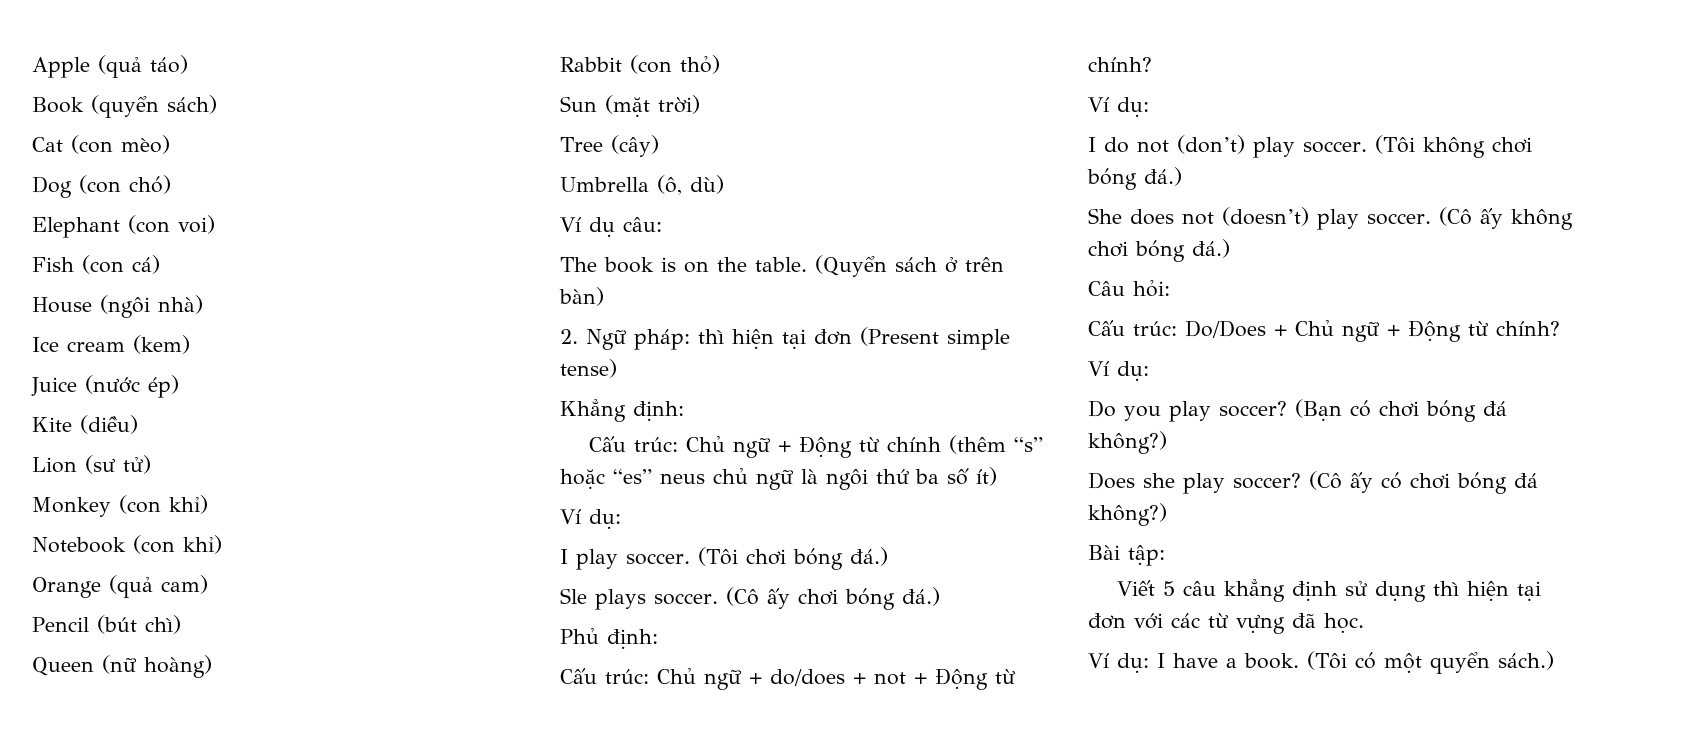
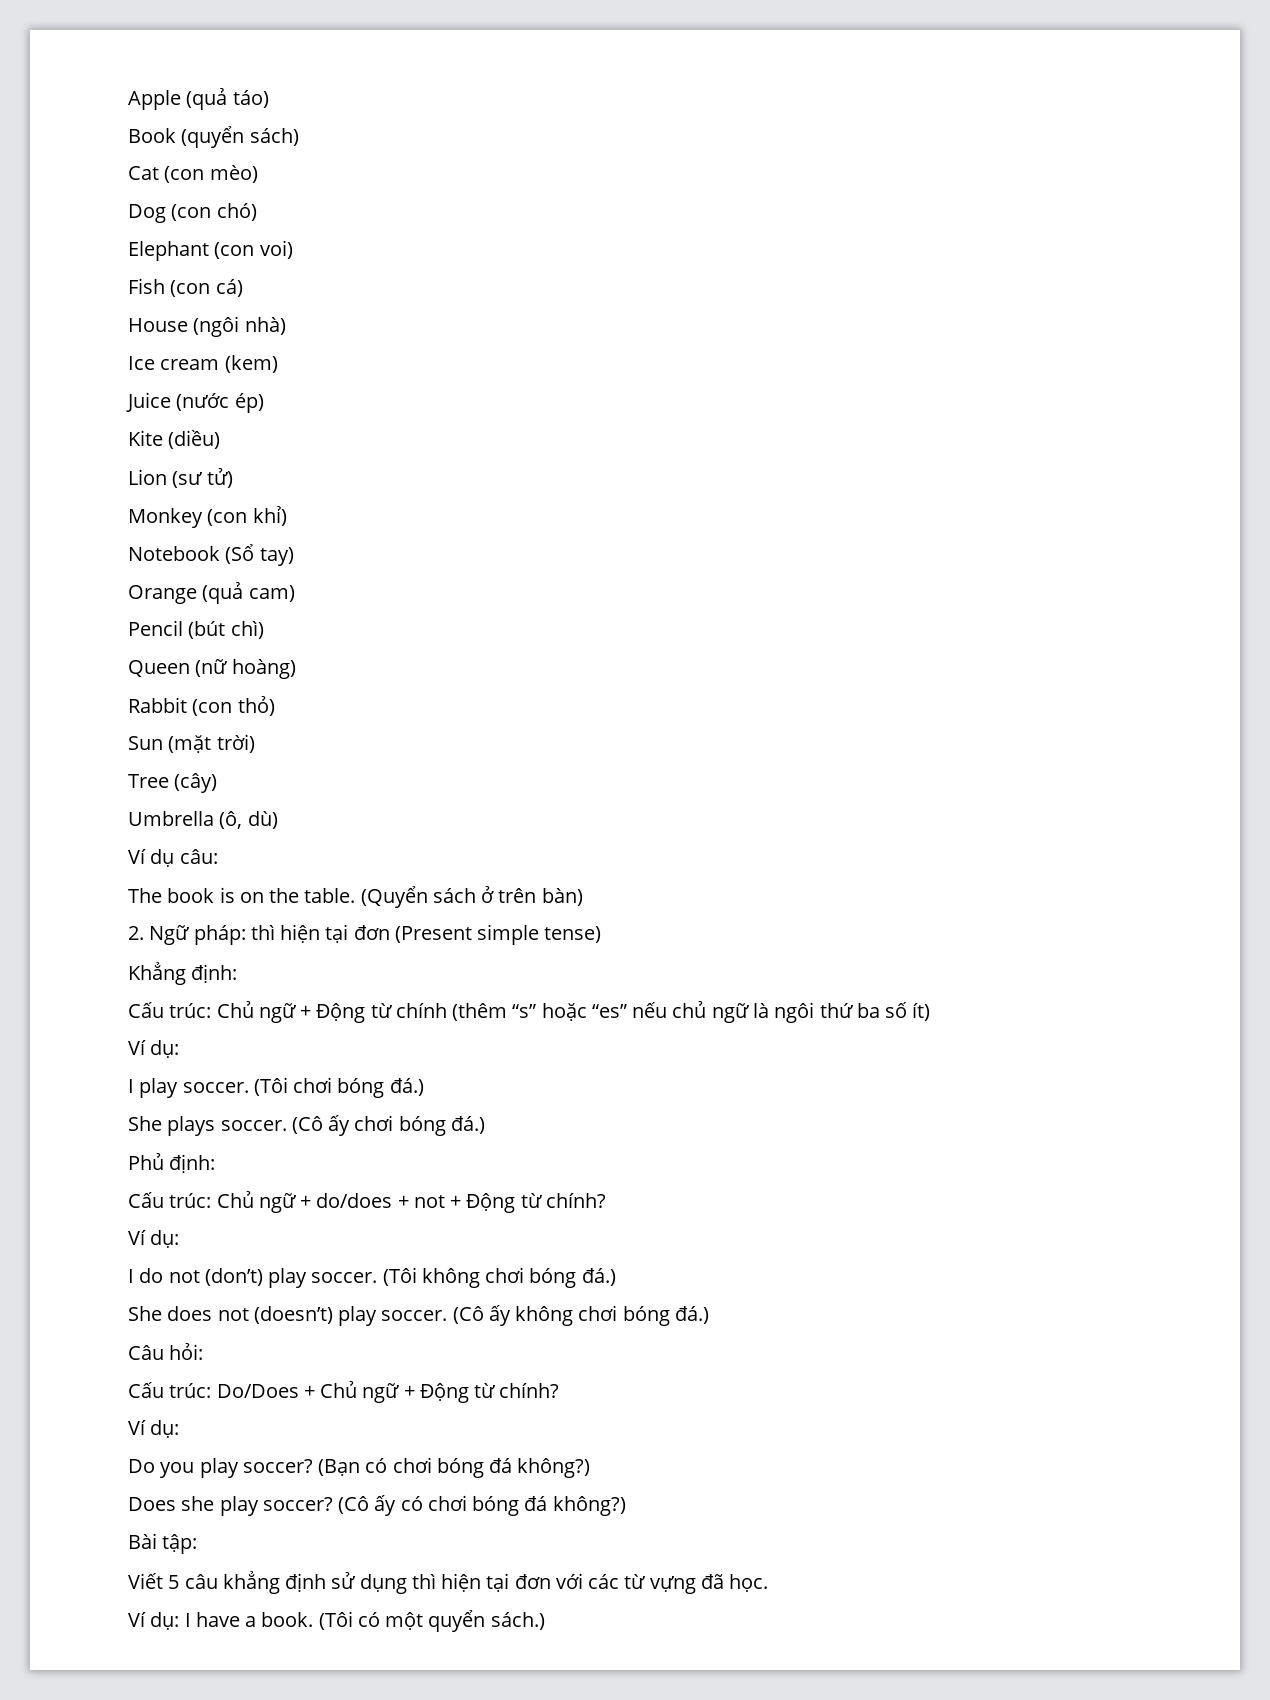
[133,535,222,554] (con khỉ) -> [225,544,294,566] (Sổ tay)
[660,473,705,484] neus -> [632,1002,668,1018] nếu
[560,588,587,604] Sle -> [128,1116,162,1131] She

